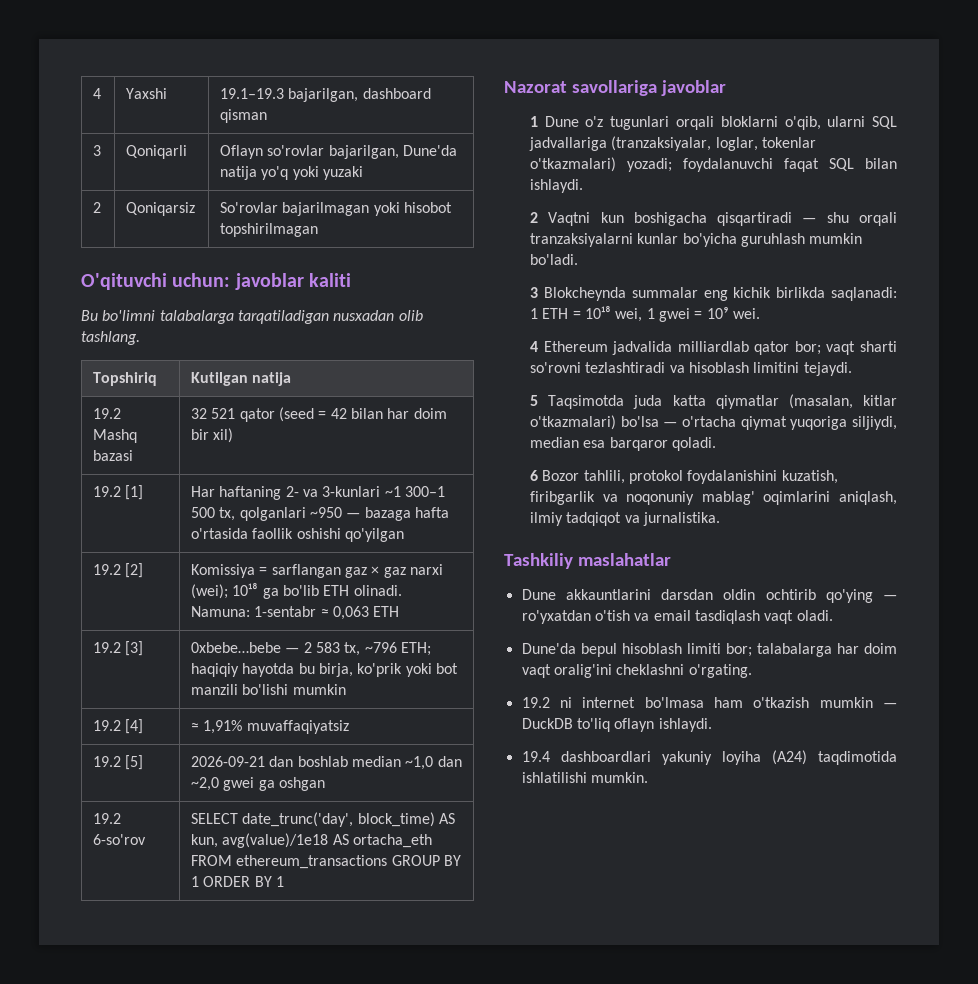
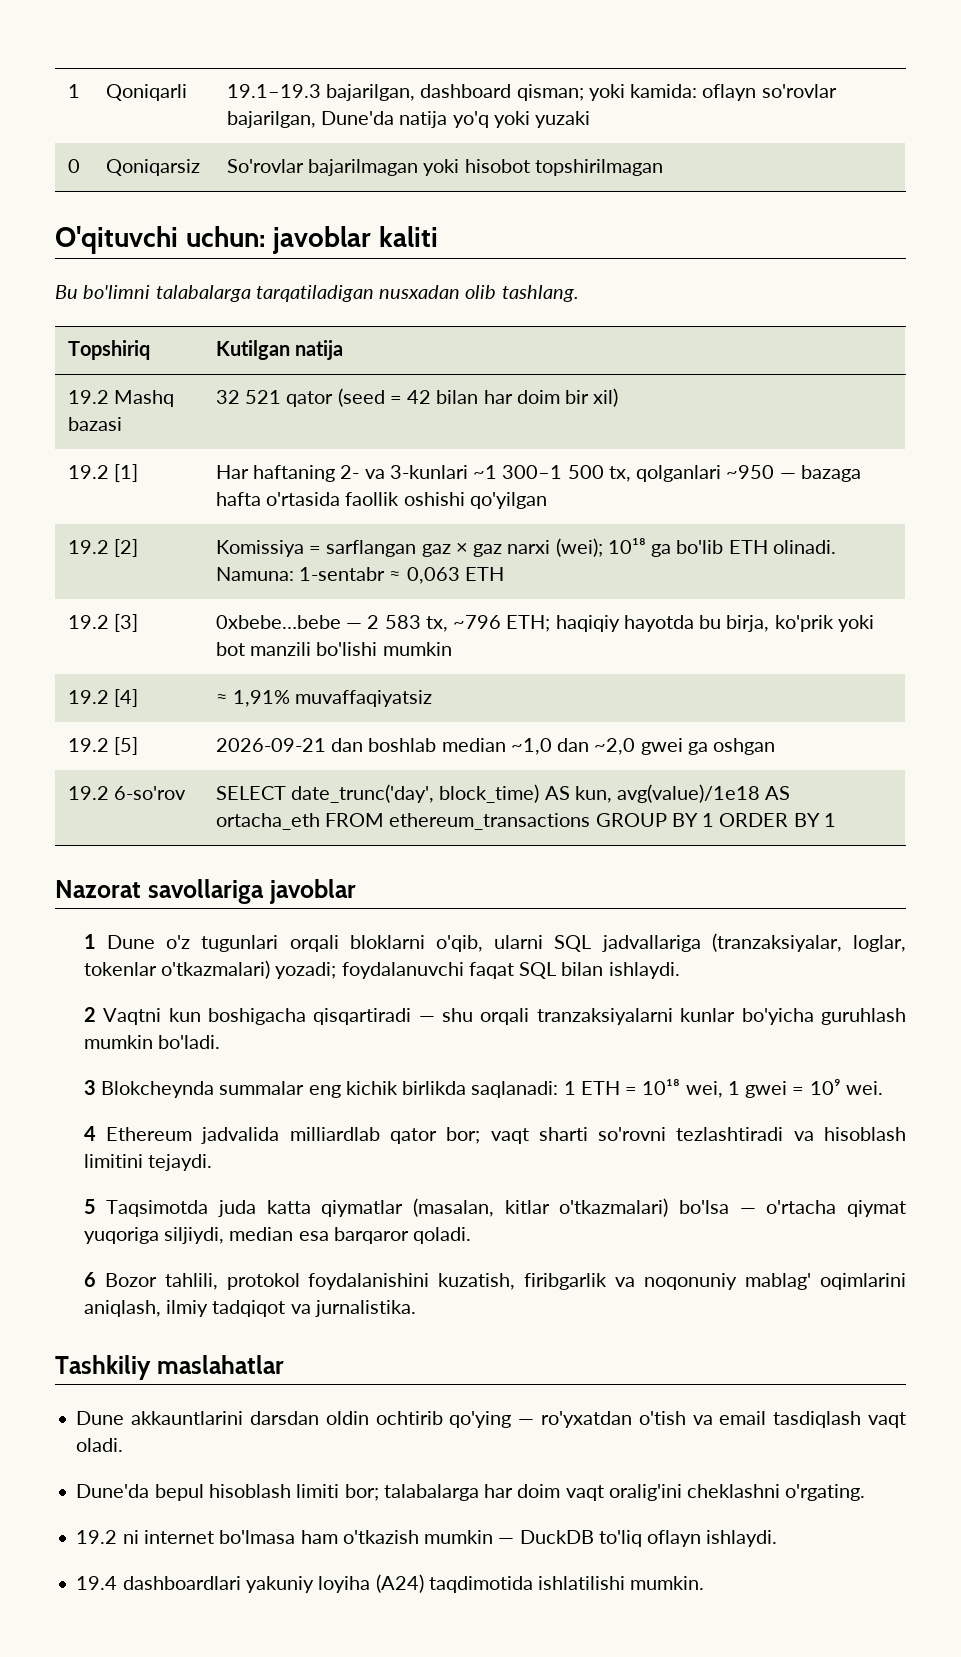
[93,88,102,99] [126,88,168,99] 4 | Yaxshi -> [67,84,80,98] [105,84,187,101] 1 | Qoniqarli
[220,109,268,123] [93,145,102,156] [126,145,188,159] [220,145,264,159] qisman // 3 | Qoniqarli | Oflayn -> [516,84,757,101] qisman; yoki kamida: oflayn
[93,202,102,213] 2 -> [67,159,80,173] 0

